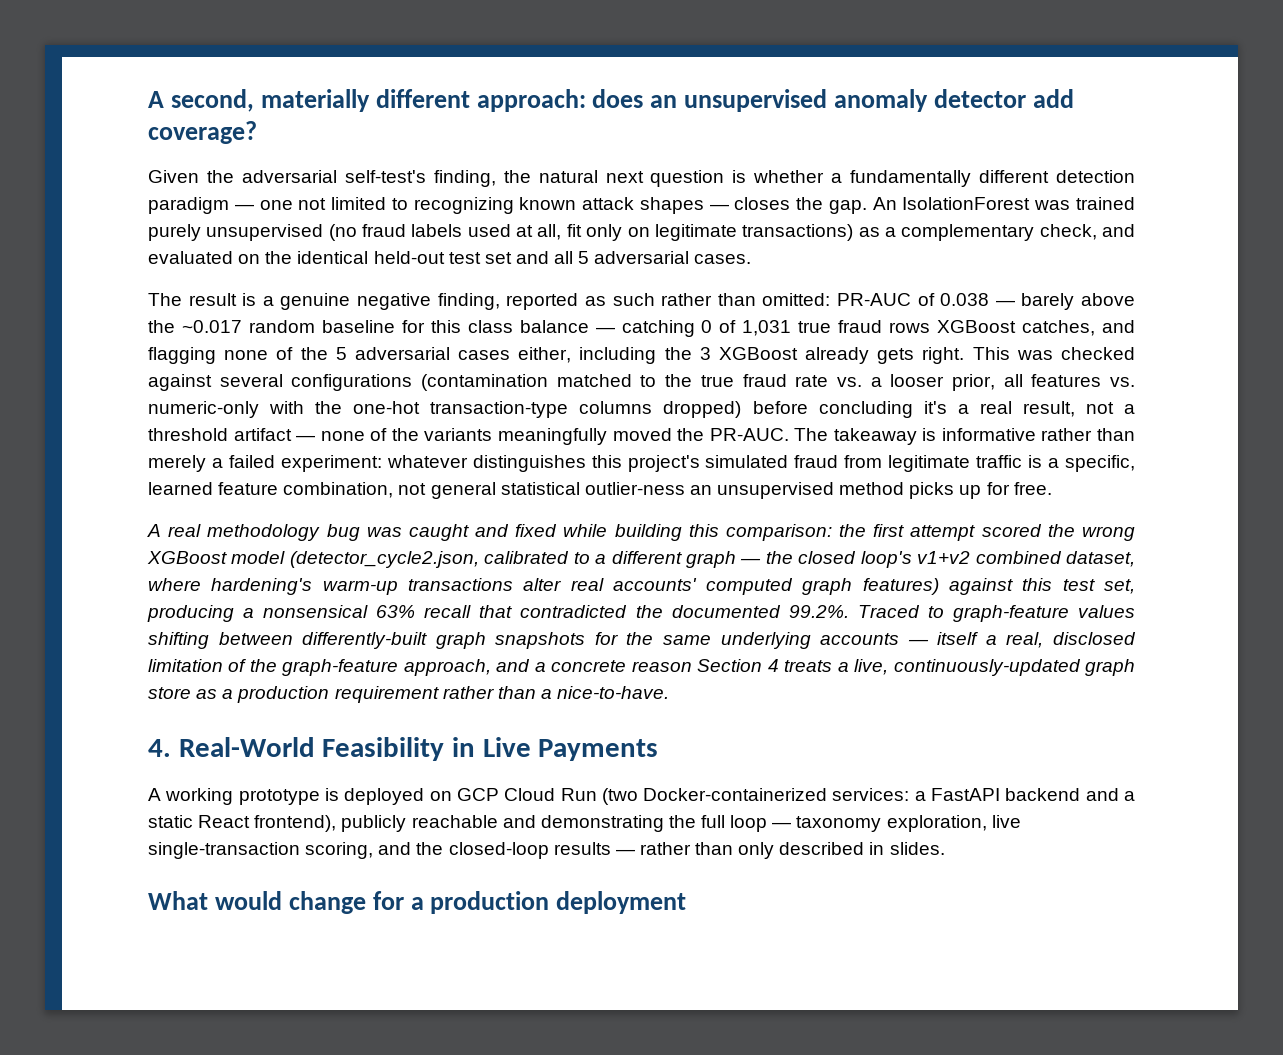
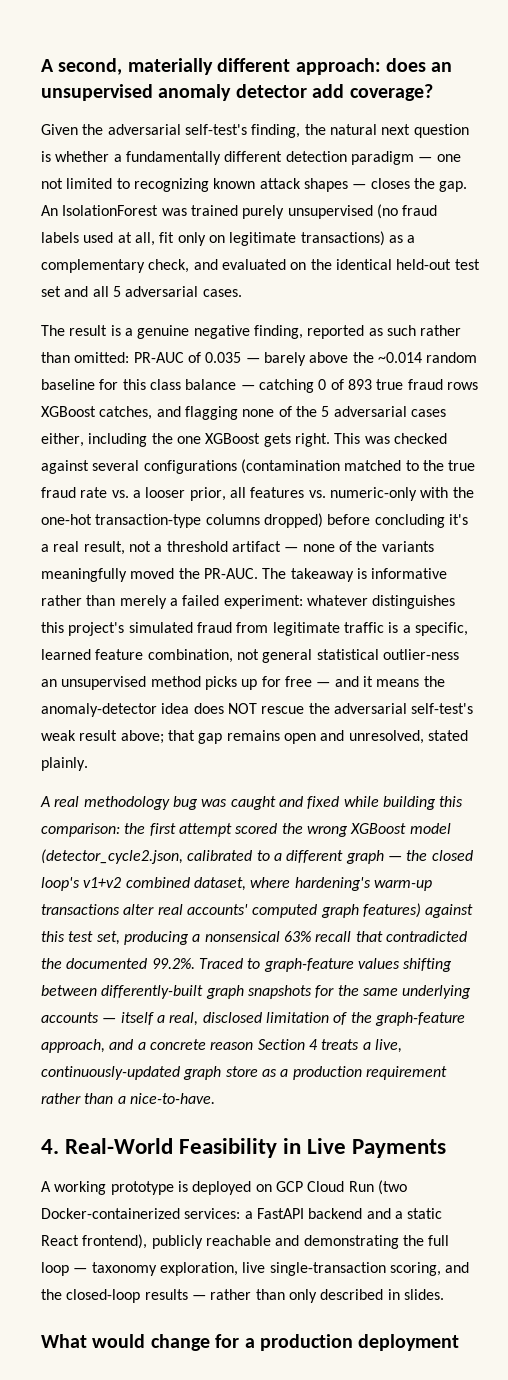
[940,293,990,306] 0.038 -> [205,352,242,363] 0.035
[181,320,242,333] ~0.017 -> [377,352,422,363] ~0.014
[742,320,792,336] 1,031 -> [347,379,372,390] 893
[699,347,870,364] 3 XGBoost already -> [176,433,261,444] one XGBoost
[1013,482,1052,495] free. -> [284,676,445,687] [41,703,474,717] [41,730,468,744] [41,757,88,771] free — and it means the anomaly-detector idea does NOT rescue the adversarial self-test's weak result above; that gap remains open and unresolved, stated plainly.

